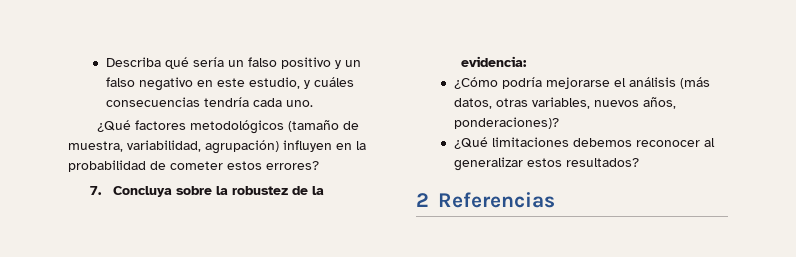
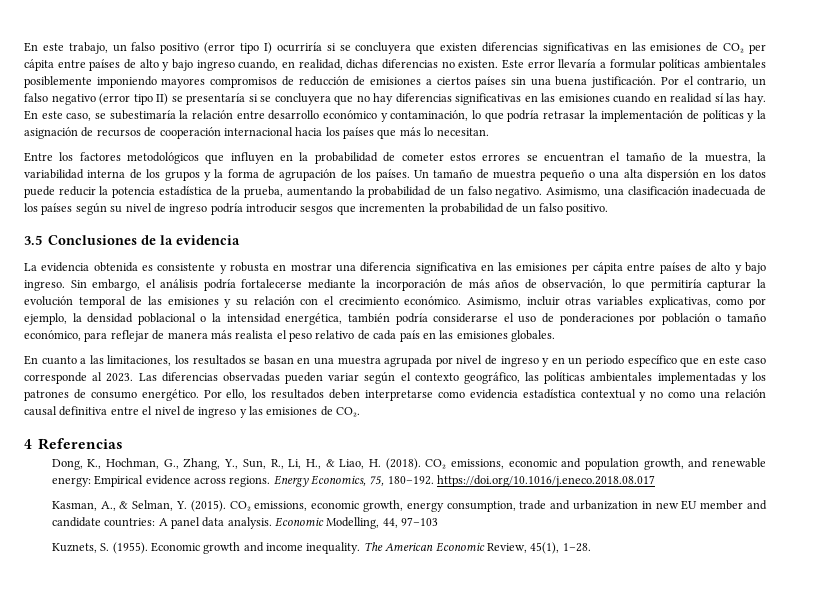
[105,57,361,69] [105,77,354,91] [105,97,313,107] [96,120,359,134] [68,140,279,154] Describa qué sería un falso positivo y un falso negativo en este estudio, y cuáles consecuencias tendría cada uno. // ¿Qué factores metodológicos (tamaño de muestra, variabilidad, agrupación) -> [24,42,767,54] [24,59,766,71] [24,76,766,88] [24,93,766,105] [24,110,766,122] [24,127,489,139] [24,152,225,164] En este trabajo, un falso positivo (error tipo I) ocurriría si se concluyera que existen diferencias significativas en las emisiones de CO₂ per cápita entre países de alto y bajo ingreso cuando, en realidad, dichas diferencias no existen. Este error llevaría a formular políticas ambientales posiblemente imponiendo mayores compromisos de reducción de emisiones a ciertos países sin una buena justificación. Por el contrario, un falso negativo (error tipo II) se presentaría si se concluyera que no hay diferencias significativas en las emisiones cuando en realidad sí las hay. En este caso, se subestimaría la relación entre desarrollo económico y contaminación, lo que podría retrasar la implementación de políticas y la asignación de recursos de cooperación internacional hacia los países que más lo necesitan. // Entre los factores metodológicos que
[266,161,319,170] [90,186,324,197] [460,56,527,67] [453,77,710,89] [453,97,676,109] [453,117,559,129] [453,137,715,149] [453,157,639,171] [416,192,556,208] errores? // 7. Concluya sobre la robustez de la evidencia: // ¿Cómo podría mejorarse el análisis (más datos, otras variables, nuevos años, ponderaciones)? // ¿Qué limitaciones debemos reconocer al generalizar estos resultados? // 2 Referencias -> [482,152,767,163] [24,169,766,181] [24,186,766,198] [24,202,609,215] [24,235,241,245] [24,262,767,274] [24,279,766,291] [24,296,766,308] [24,313,766,325] [24,330,555,342] [24,355,767,367] [24,371,766,384] [24,389,767,401] [24,406,361,418] [24,438,124,450] [51,458,767,470] [51,475,656,487] [51,500,767,512] [51,517,439,529] [51,542,591,554] errores se encuentran el tamaño de la muestra, la variabilidad interna de los grupos y la forma de agrupación de los países. Un tamaño de muestra pequeño o una alta dispersión en los datos puede reducir la potencia estadística de la prueba, aumentando la probabilidad de un falso negativo. Asimismo, una clasificación inadecuada de los países según su nivel de ingreso podría introducir sesgos que incrementen la probabilidad de un falso positivo. // 3.5 Conclusiones de la evidencia // La evidencia obtenida es consistente y robusta en mostrar una diferencia significativa en las emisiones per cápita entre países de alto y bajo ingreso. Sin embargo, el análisis podría fortalecerse mediante la incorporación de más años de observación, lo que permitiría capturar la evolución temporal de las emisiones y su relación con el crecimiento económico. Asimismo, incluir otras variables explicativas, como por ejemplo, la densidad poblacional o la intensidad energética, también podría considerarse el uso de ponderaciones por población o tamaño económico, para reflejar de manera más realista el peso relativo de cada país en las emisiones globales. // En cuanto a las limitaciones, los resultados se basan en una muestra agrupada por nivel de ingreso y en un periodo específico que en este caso corresponde al 2023. Las diferencias observadas pueden variar según el contexto geográfico, las políticas ambientales implementadas y los patrones de consumo energético. Por ello, los resultados deben interpretarse como evidencia estadística contextual y no como una relación causal definitiva entre el nivel de ingreso y las emisiones de CO₂. // 4 Referencias // Dong, K., Hochman, G., Zhang, Y., Sun, R., Li, H., & Liao, H. (2018). CO₂ emissions, economic and population growth, and renewable energy: Empirical evidence across regions. Energy Economics, 75, 180–192. https://doi.org/10.1016/j.eneco.2018.08.017 // Kasman, A., & Selman, Y. (2015). CO₂ emissions, economic growth, energy consumption, trade and urbanization in new EU member and candidate countries: A panel data analysis. Economic Modelling, 44, 97–103 // Kuznets, S. (1955). Economic growth and income inequality. The American Economic Review, 45(1), 1–28.

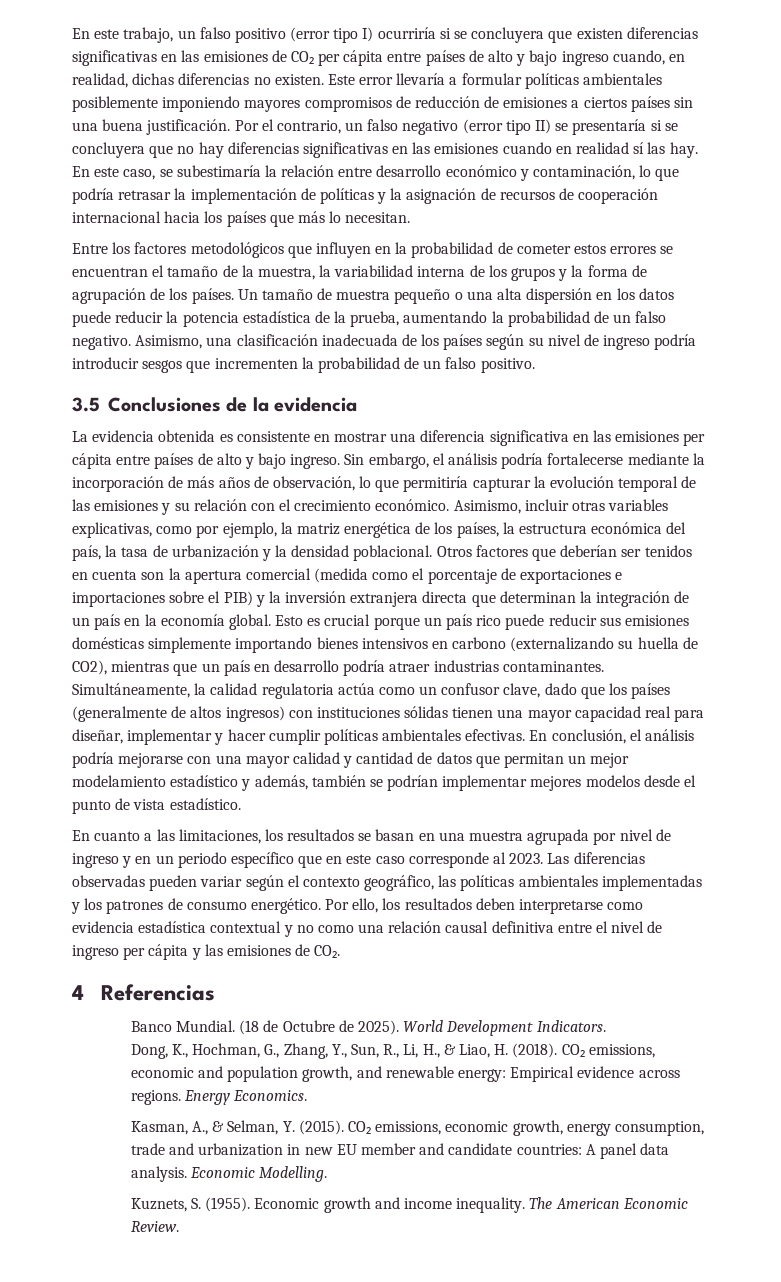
[219,262,269,274] y robusta -> (310, 436) none
[87,313,766,325] [24,330,555,342] densidad poblacional o la intensidad energética, también podría considerarse el uso de ponderaciones por población o tamaño económico, para reflejar de manera más realista el peso relativo de cada país en las emisiones globales. -> [296,522,687,538] [72,545,692,561] [72,568,623,584] [72,591,690,607] [72,614,689,630] [72,637,698,653] [72,660,604,676] [72,683,671,699] [72,706,705,722] [72,729,695,745] [72,752,630,768] [72,775,697,791] [72,798,241,814] matriz energética de los países, la estructura económica del país, la tasa de urbanización y la densidad poblacional. Otros factores que deberían ser tenidos en cuenta son la apertura comercial (medida como el porcentaje de exportaciones e importaciones sobre el PIB) y la inversión extranjera directa que determinan la integración de un país en la economía global. Esto es crucial porque un país rico puede reducir sus emisiones domésticas simplemente importando bienes intensivos en carbono (externalizando su huella de CO2), mientras que un país en desarrollo podría atraer industrias contaminantes. Simultáneamente, la calidad regulatoria actúa como un confusor clave, dado que los países (generalmente de altos ingresos) con instituciones sólidas tienen una mayor capacidad real para diseñar, implementar y hacer cumplir políticas ambientales efectivas. En conclusión, el análisis podría mejorarse con una mayor calidad y cantidad de datos que permitan un mejor modelamiento estadístico y además, también se podrían implementar mejores modelos desde el punto de vista estadístico.
(237, 412) none -> [123,944,189,960] per cápita
(124, 444) none -> [130,1020,606,1036] // Banco Mundial. (18 de Octubre de 2025). World Development Indicators.
[311,475,656,487] Economics, 75, 180–192. https://doi.org/10.1016/j.eneco.2018.08.017 -> [233,1090,308,1101] Economics.
[326,517,439,529] Modelling, 44, 97–103 -> [259,1166,328,1182] Modelling.
[486,542,591,554] Review, 45(1), 1–28. -> [130,1221,179,1232] Review.

